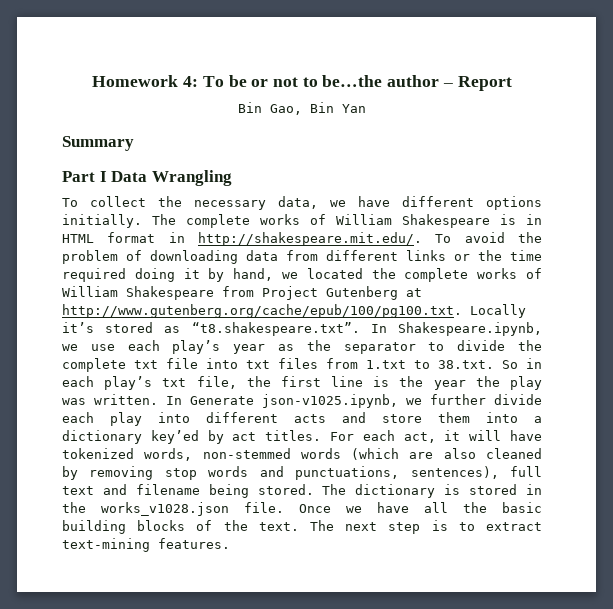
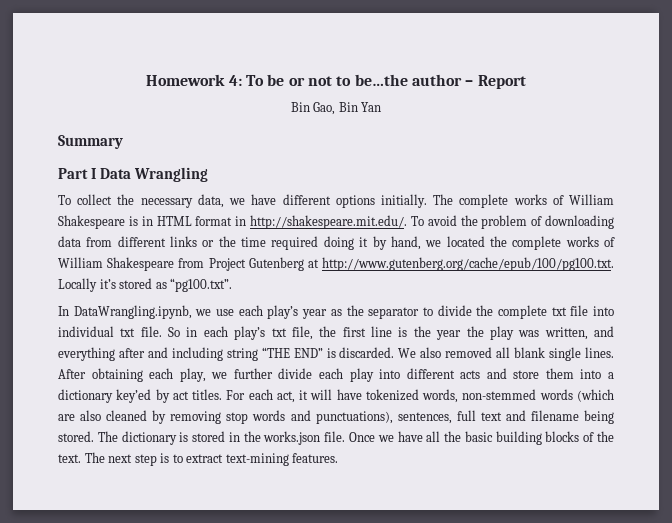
[191,322,542,336] “t8.shakespeare.txt”. In Shakespeare.ipynb, -> [170,278,233,292] [58,305,192,319] “pg100.txt”. // In DataWrangling.ipynb,
[246,358,494,369] txt files from 1.txt to 38.txt. -> [58,326,162,337] individual txt file.
[94,394,398,408] written. In Generate json-v1025.ipynb, -> [544,326,614,340] [58,347,614,361] [58,368,206,382] written, and everything after and including string “THE END” is discarded. We also removed all blank single lines. After obtaining each play,
[295,466,499,480] punctuations, sentences), -> [315,411,452,424] punctuations), sentences,
[101,502,229,516] works_v1028.json -> [263,431,321,445] works.json

